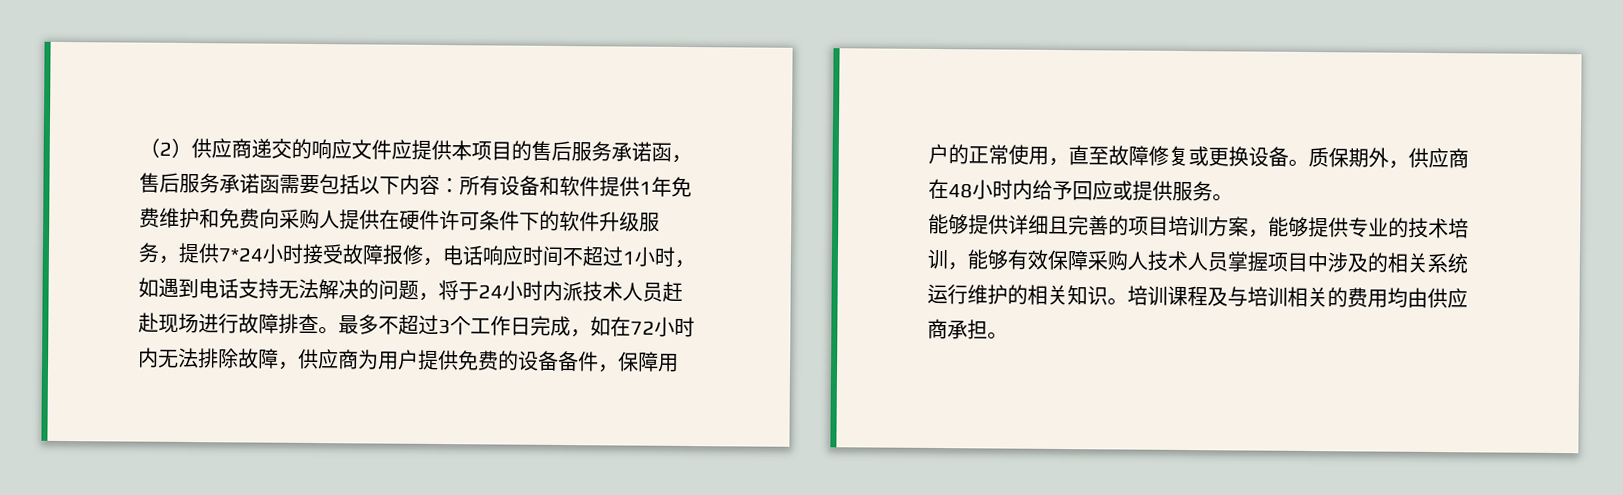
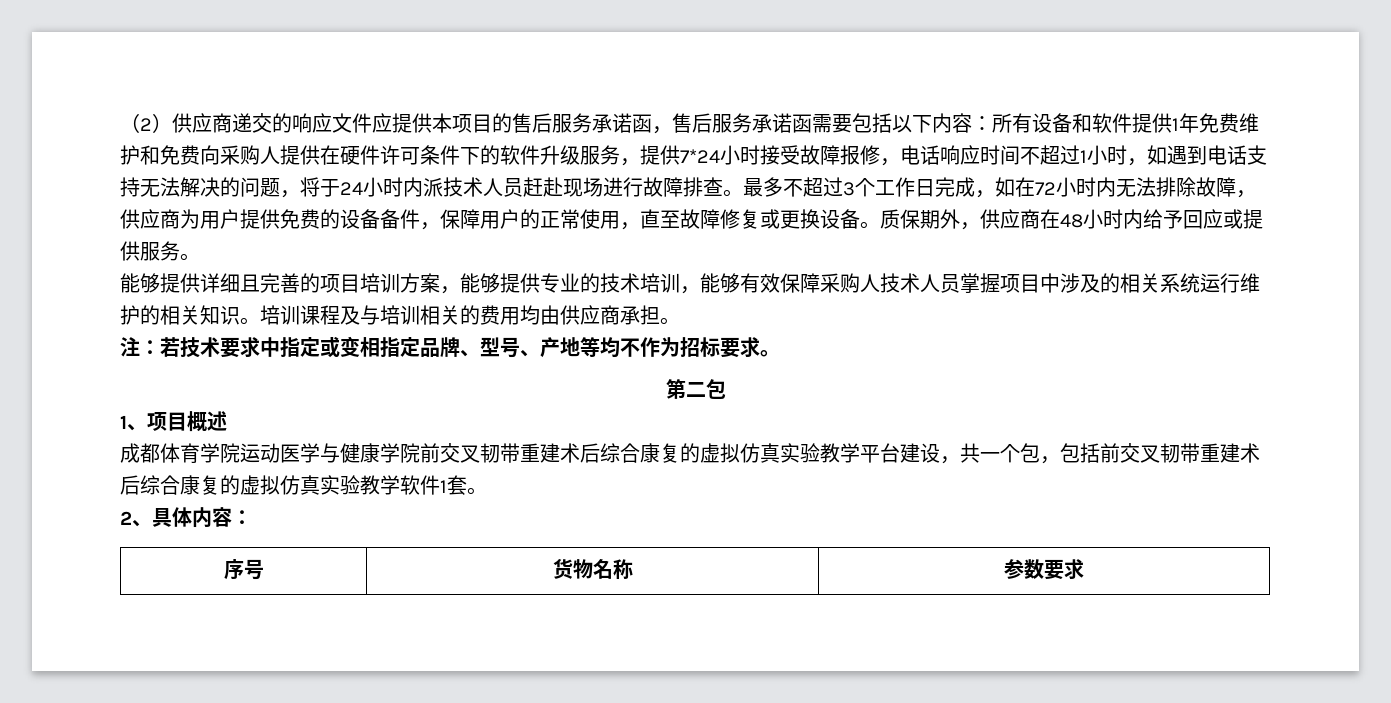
(1008, 335) none -> [120,336,780,358] [665,379,726,399] [120,411,227,432] [120,443,1260,464] [120,475,487,495] [120,507,252,528] [223,559,264,580] [552,558,633,580] [1004,559,1084,580] // 注：若技术要求中指定或变相指定品牌、型号、产地等均不作为招标要求。 // 第二包 // 1、项目概述 // 成都体育学院运动医学与健康学院前交叉韧带重建术后综合康复的虚拟仿真实验教学平台建设，共一个包，包括前交叉韧带重建术后综合康复的虚拟仿真实验教学软件1套。 // 2、具体内容： // 序号 | 货物名称 | 参数要求

